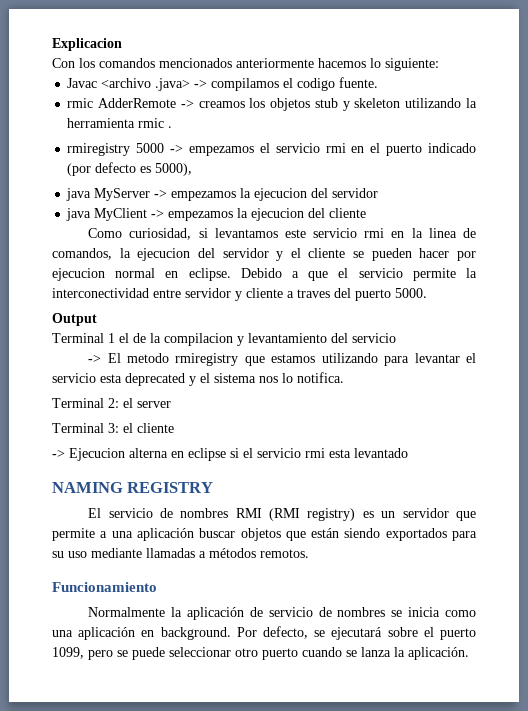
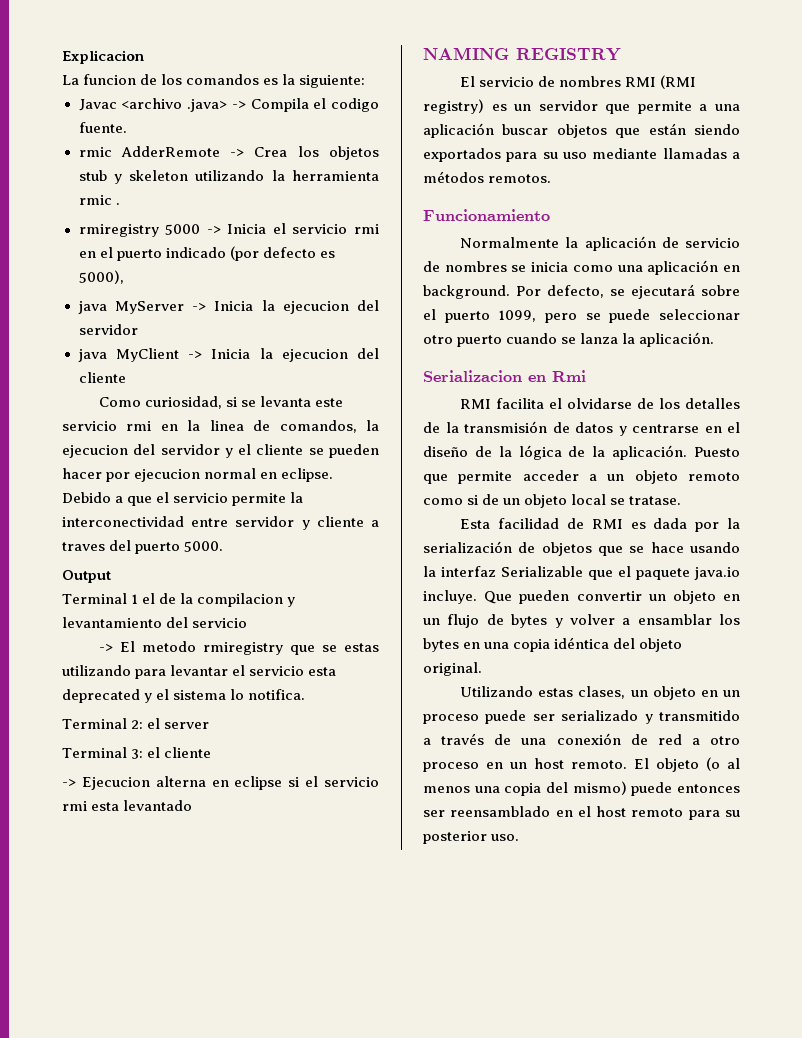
[52,58,381,68] Con los comandos mencionados anteriormente hacemos lo -> [62,74,296,85] La funcion de los comandos es la
[211,78,280,91] compilamos -> [250,98,309,112] Compila
[198,101,245,108] creamos -> [254,147,288,157] Crea
[188,146,254,156] empezamos -> [227,224,267,234] Inicia
[171,191,237,201] empezamos -> [214,301,254,311] Inicia
[168,211,234,221] empezamos -> [211,349,251,359] Inicia
[214,228,278,238] levantamos -> [241,396,312,407] se levanta
[271,354,316,363] estamos -> [322,643,380,652] se estas
[259,376,278,383] nos -> (227, 695) none
(469, 653) none -> [423,370,586,382] [460,398,740,409] [423,421,740,436] [423,445,740,460] [423,470,740,484] [423,494,682,508] [460,518,740,532] [423,541,740,556] [423,566,740,580] [423,590,740,604] [423,614,740,628] [423,637,683,652] [423,662,482,676] [460,686,740,700] [423,710,740,724] [423,733,740,745] [423,757,740,772] [423,781,740,796] [423,806,740,820] [423,831,520,844] // Serializacion en Rmi // RMI facilita el olvidarse de los detalles de la transmisión de datos y centrarse en el diseño de la lógica de la aplicación. Puesto que permite acceder a un objeto remoto como si de un objeto local se tratase. // Esta facilidad de RMI es dada por la serialización de objetos que se hace usando la interfaz Serializable que el paquete java.io incluye. Que pueden convertir un objeto en un flujo de bytes y volver a ensamblar los bytes en una copia idéntica del objeto original. // Utilizando estas clases, un objeto en un proceso puede ser serializado y transmitido a través de una conexión de red a otro proceso en un host remoto. El objeto (o al menos una copia del mismo) puede entonces ser reensamblado en el host remoto para su posterior uso.

